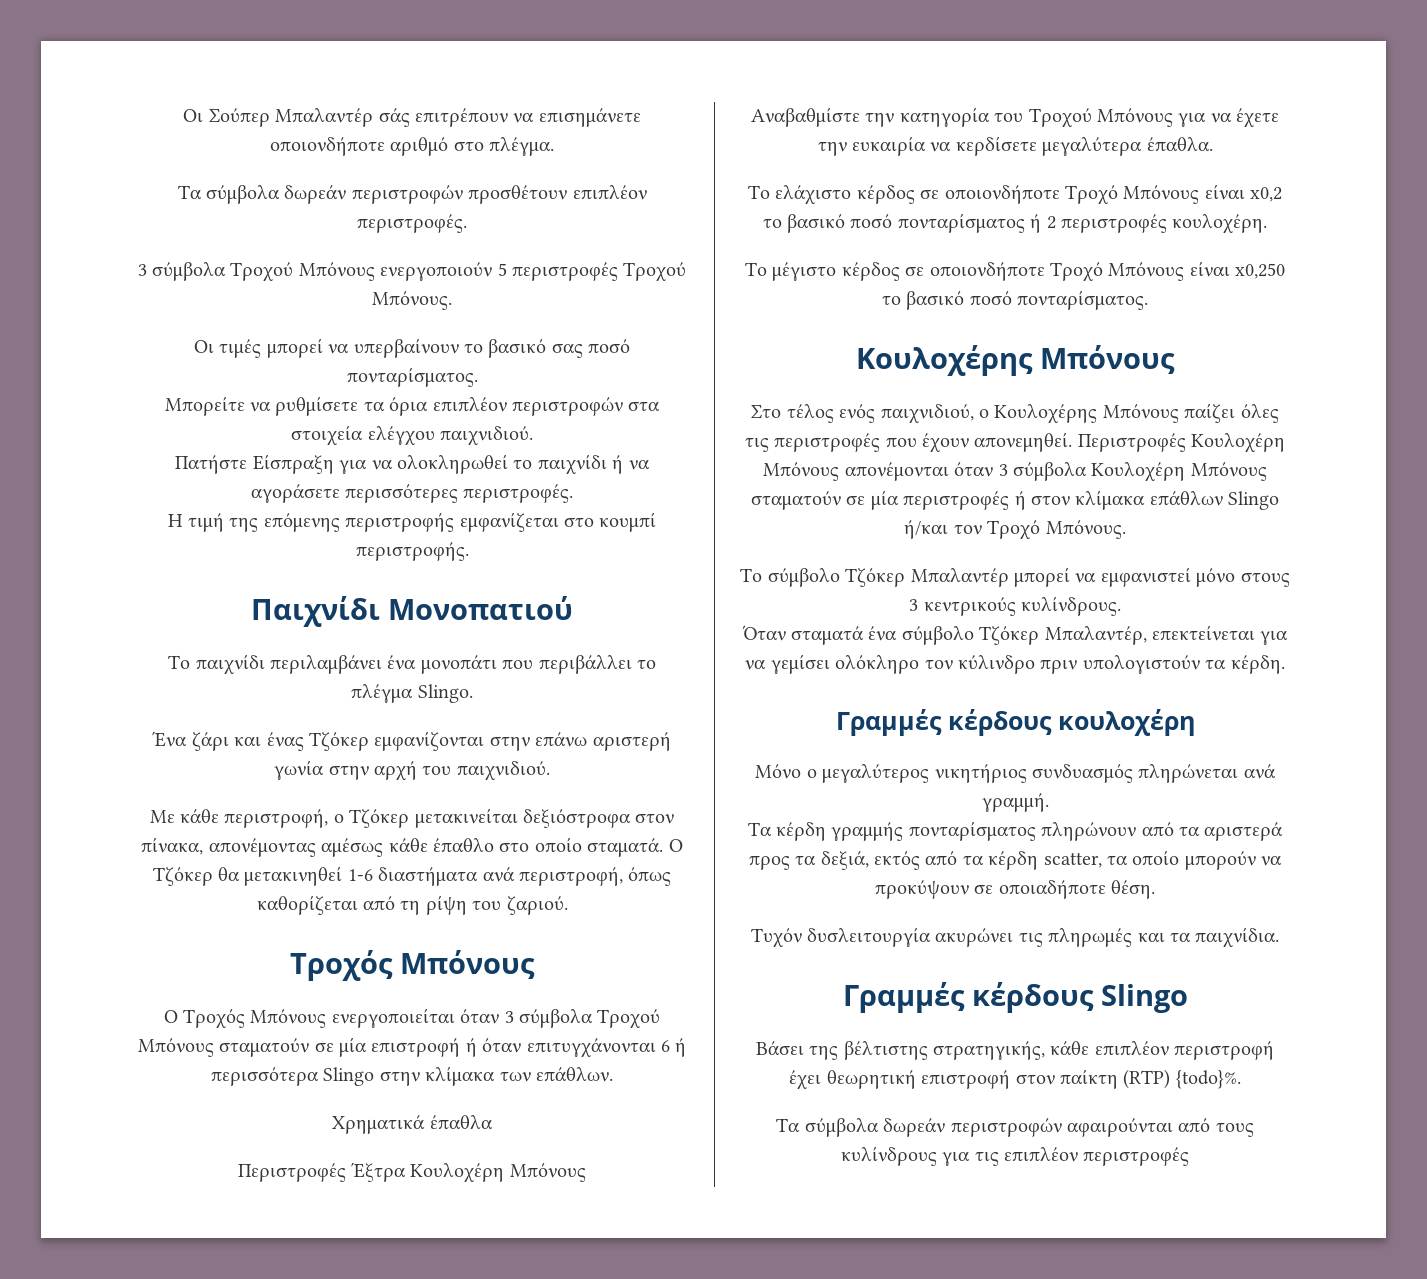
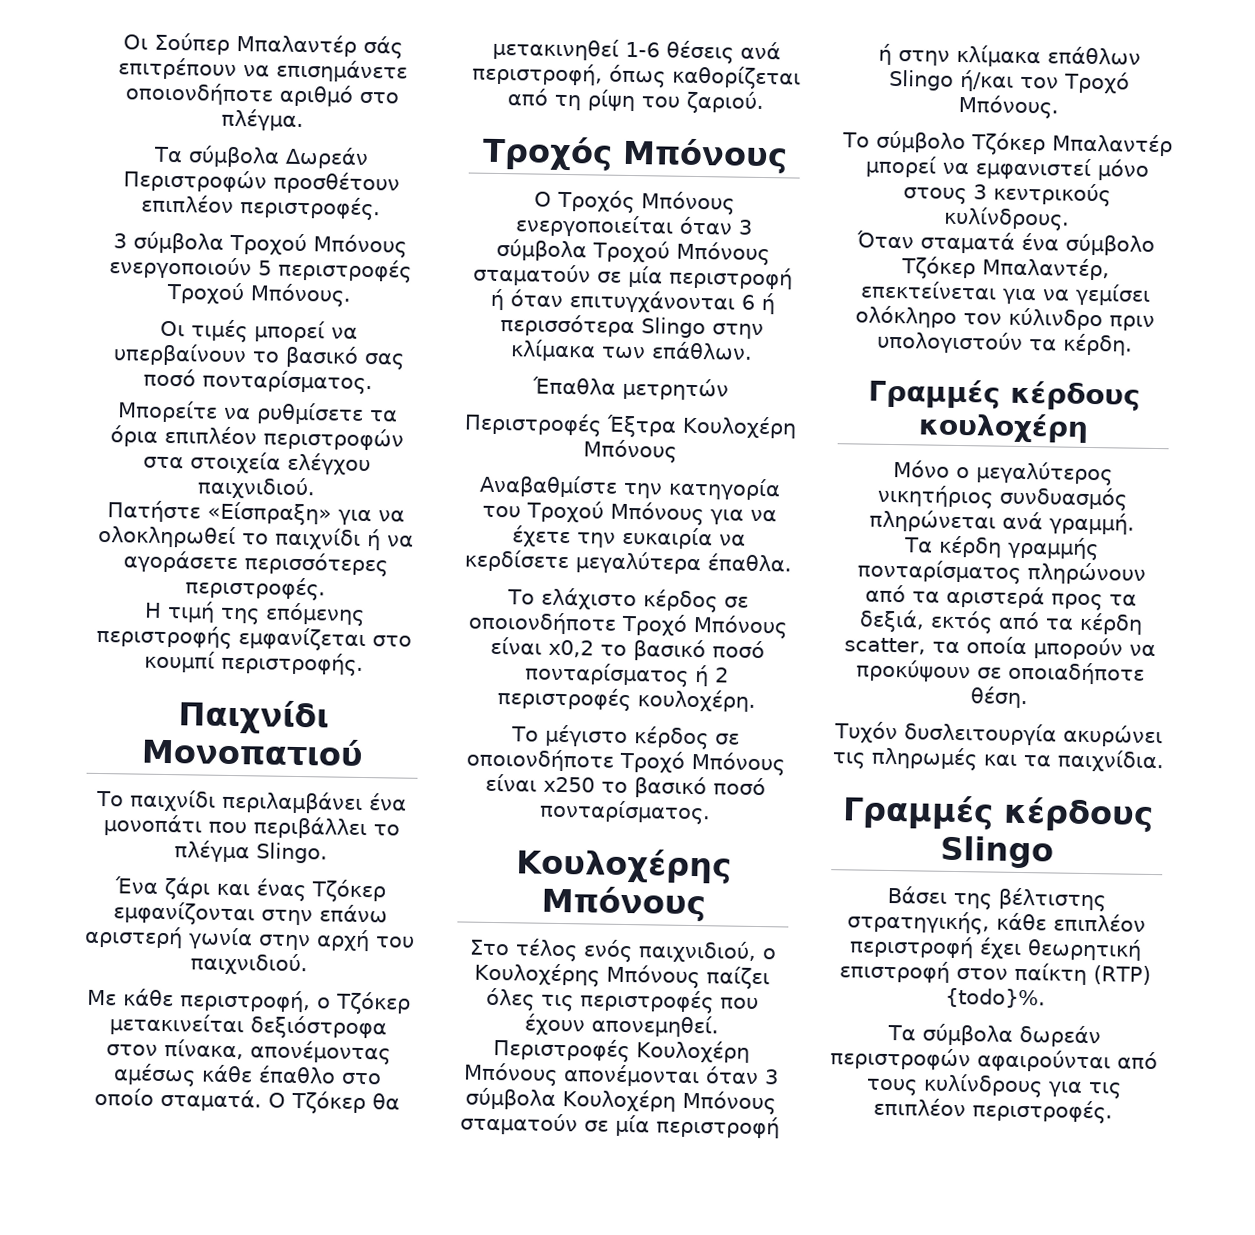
[284,185,463,204] δωρεάν περιστροφών -> [285,146,369,170] [122,169,267,193] Δωρεάν Περιστροφών
[252,454,334,474] Είσπραξη -> [207,501,332,526] «Είσπραξη»
[378,867,479,886] διαστήματα -> [665,40,734,64] θέσεις
[371,1038,461,1057] επιστροφή -> [669,266,793,290] περιστροφή
[332,1115,493,1134] Χρηματικά έπαθλα -> [532,376,729,401] Έπαθλα μετρητών
[1235,263,1286,279] x0,250 -> [542,776,595,793] x250
[903,491,1070,510] περιστροφές ή στον -> [656,1115,780,1139] [877,43,950,66] περιστροφή ή στην
[1132,850,1180,865] οποίο -> [966,636,1027,655] οποία
[1083,1147,1190,1166] περιστροφές -> [972,1099,1113,1124] περιστροφές.

